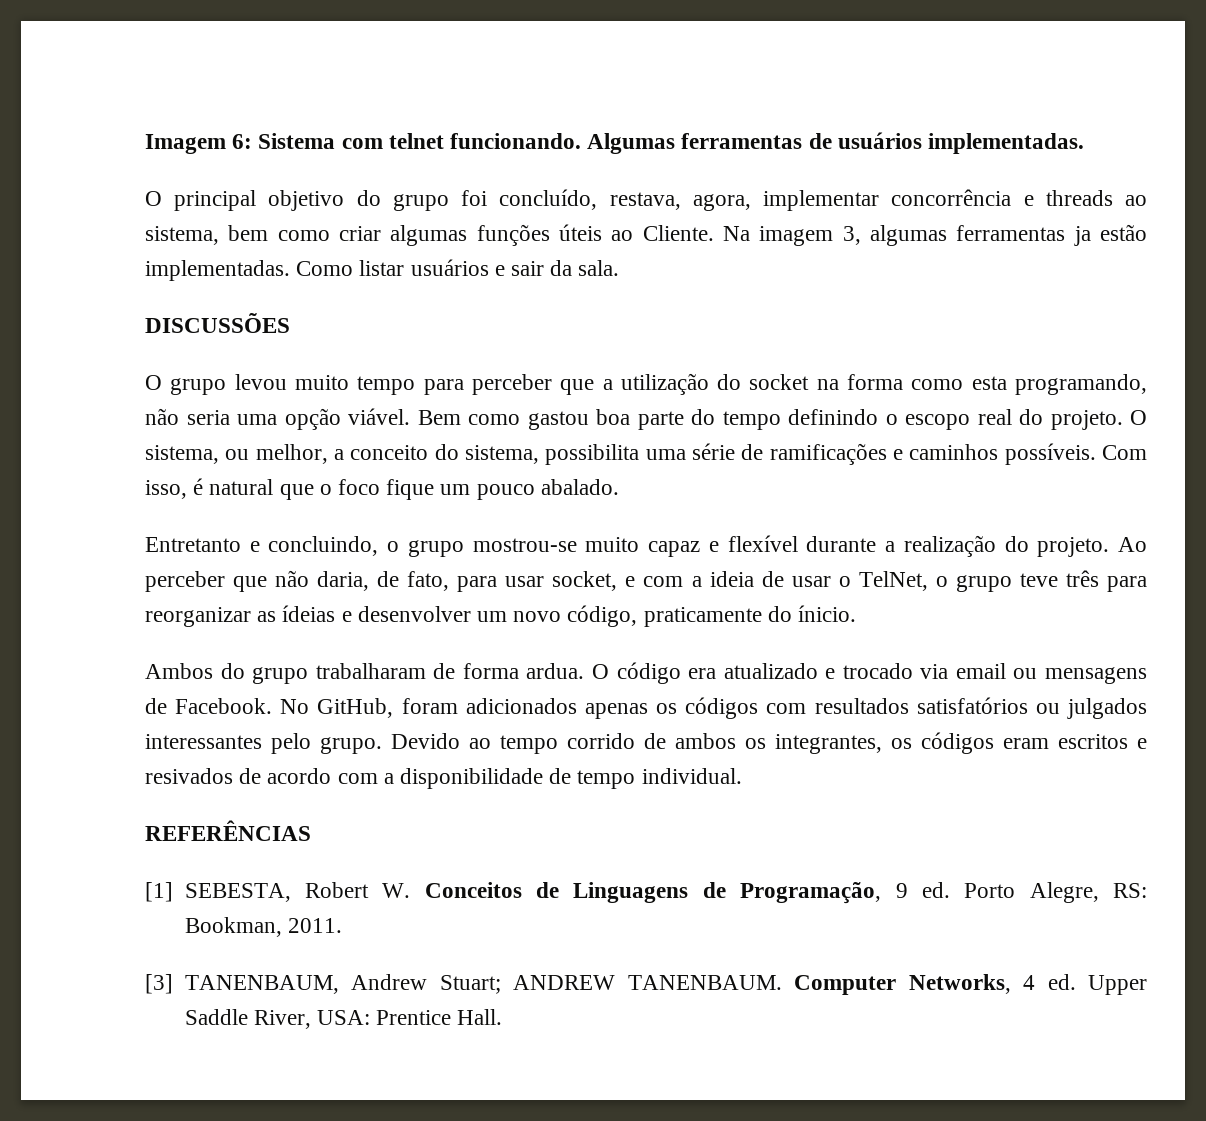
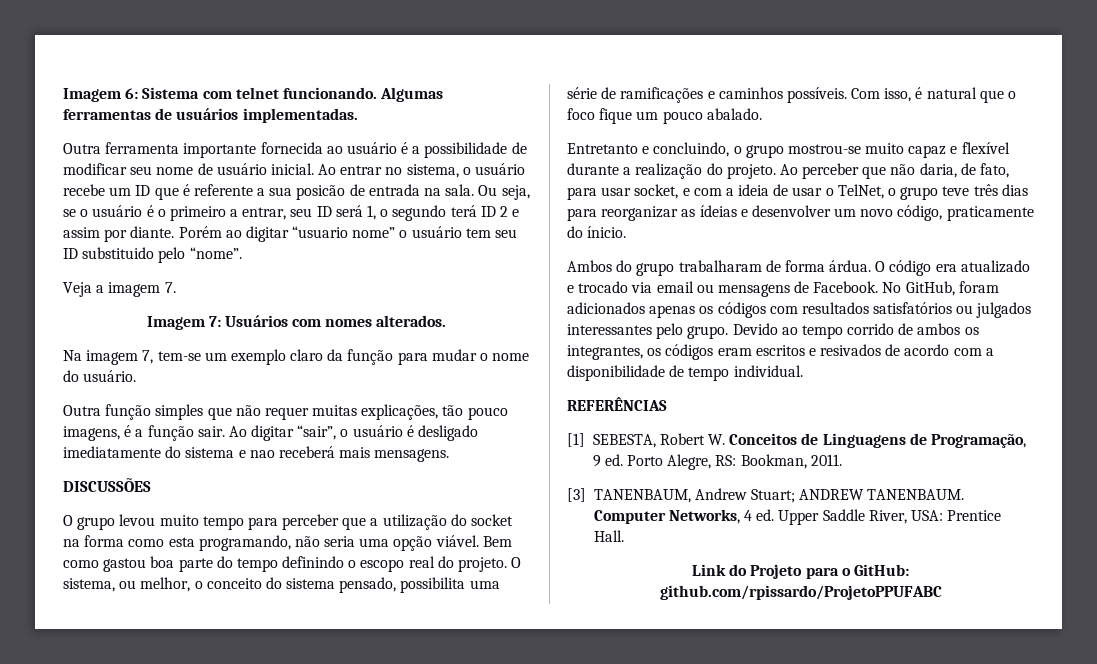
[145,189,1148,211] [145,224,1147,246] [145,259,620,281] O principal objetivo do grupo foi concluído, restava, agora, implementar concorrência e threads ao sistema, bem como criar algumas funções úteis ao Cliente. Na imagem 3, algumas ferramentas ja estão implementadas. Como listar usuários e sair da sala. -> [63,142,527,158] [63,163,526,178] [63,184,530,200] [63,205,520,221] [63,226,518,242] [63,247,242,263] [63,282,176,297] [146,315,447,330] [63,349,530,365] [63,370,137,382] [63,404,508,420] [63,425,479,441] [63,446,450,462] Outra ferramenta importante fornecida ao usuário é a possibilidade de modificar seu nome de usuário inicial. Ao entrar no sistema, o usuário recebe um ID que é referente a sua posicão de entrada na sala. Ou seja, se o usuário é o primeiro a entrar, seu ID será 1, o segundo terá ID 2 e assim por diante. Porém ao digitar “usuario nome” o usuário tem seu ID substituido pelo “nome”. // Veja a imagem 7. // Imagem 7: Usuários com nomes alterados. // Na imagem 7, tem-se um exemplo claro da função para mudar o nome do usuário. // Outra função simples que não requer muitas explicações, tão pouco imagens, é a função sair. Ao digitar “sair”, o usuário é desligado imediatamente do sistema e nao receberá mais mensagens.
[334,449,344,460] a -> [194,581,203,589] o
[464,445,539,464] sistema, -> [286,577,397,593] sistema pensado,
(1099, 578) none -> [1001,184,1028,196] dias
[526,663,585,679] ardua. -> [829,260,872,272] árdua.
(503, 1017) none -> [692,564,909,579] [659,585,942,600] // Link do Projeto para o GitHub: github.com/rpissardo/ProjetoPPUFABC

